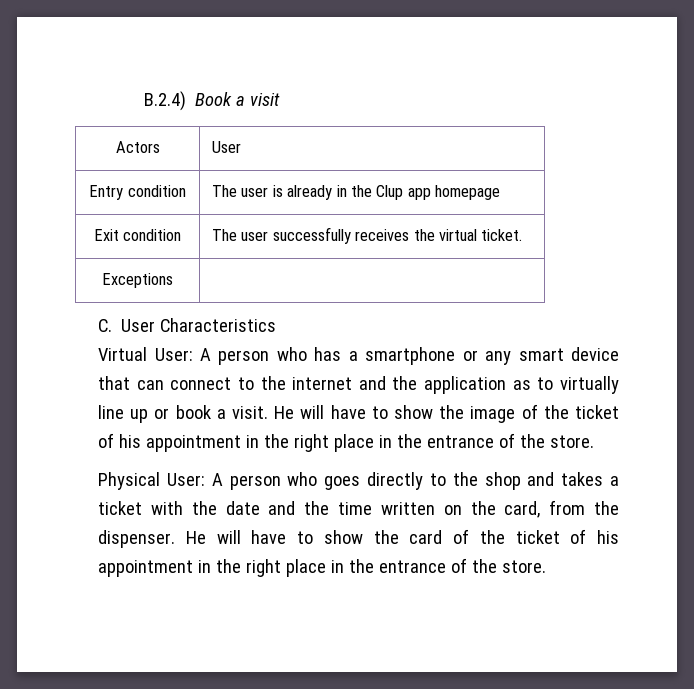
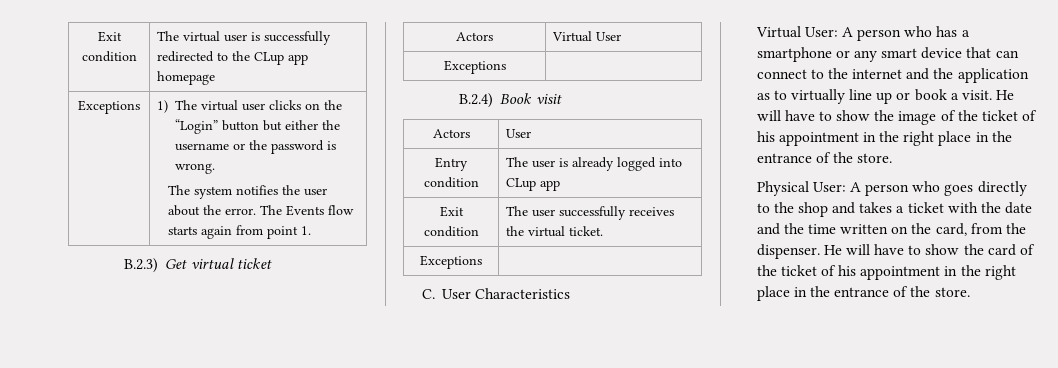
(144, 101) none -> [97,31,122,42] [81,51,137,62] [156,31,331,45] [156,51,308,65] [156,71,215,85] [78,100,140,114] [156,100,342,113] [174,119,340,134] [174,140,336,154] [174,163,215,174] [167,185,327,199] [167,205,354,216] [167,225,311,239] [123,258,272,273] [456,32,493,41] [551,31,621,42] [443,60,506,74] Exit condition | The virtual user is successfully redirected to the CLup app homepage // Exceptions | 1) The virtual user clicks on the “Login” button but either the username or the password is wrong. // The system notifies the user about the error. The Events flow starts again from point 1. // B.2.3) Get virtual ticket // Actors | Virtual User // Exceptions | //
[236,96,246,106] a -> (533, 98) none
[336,185,501,200] in the Clup app homepage -> [616,157,682,171] [505,178,560,191] logged into CLup app

